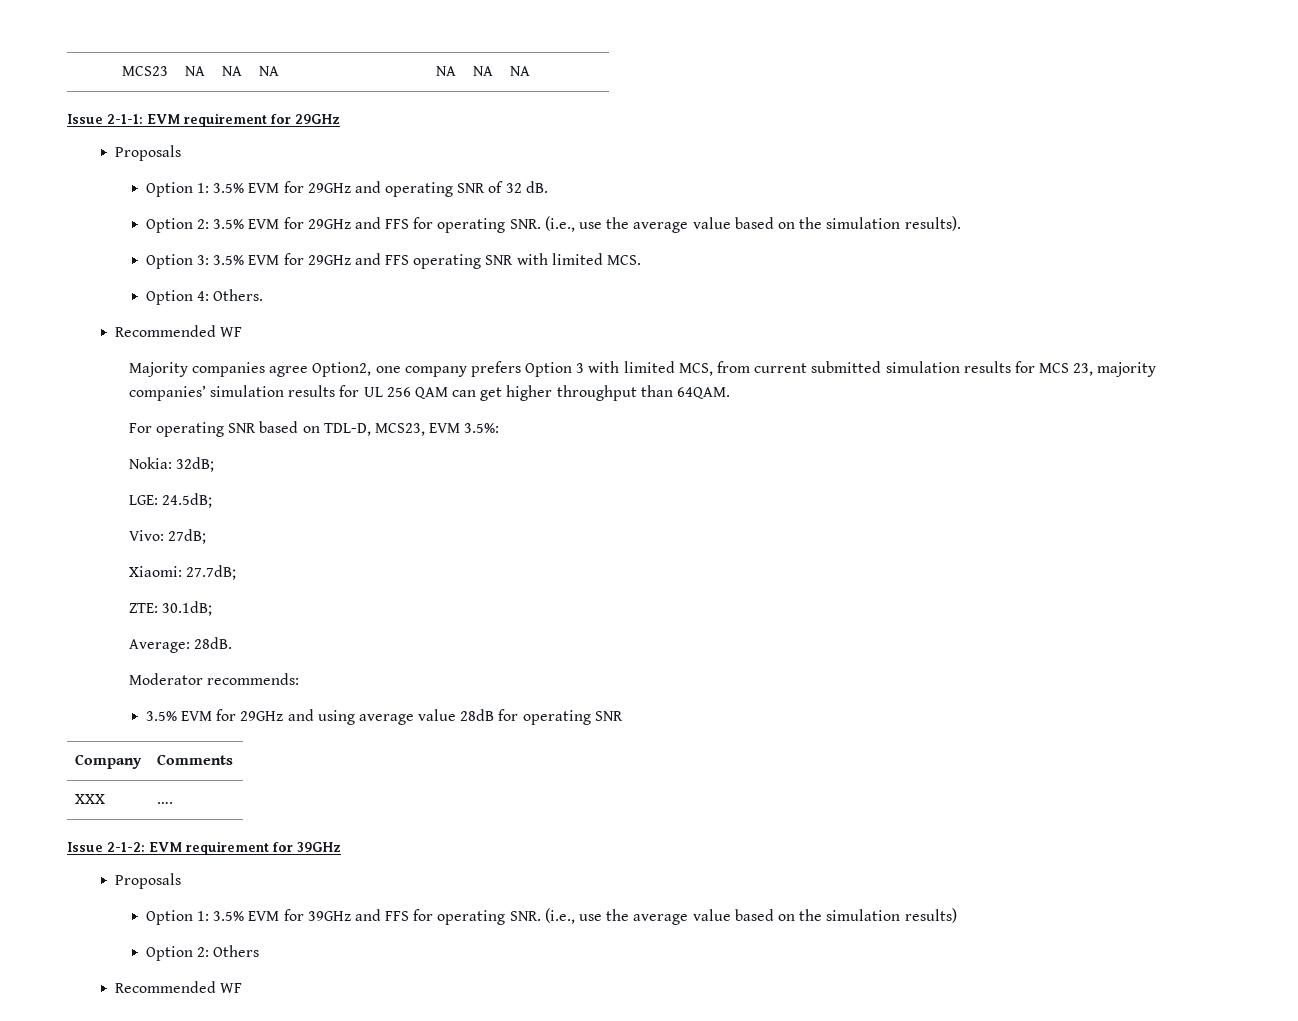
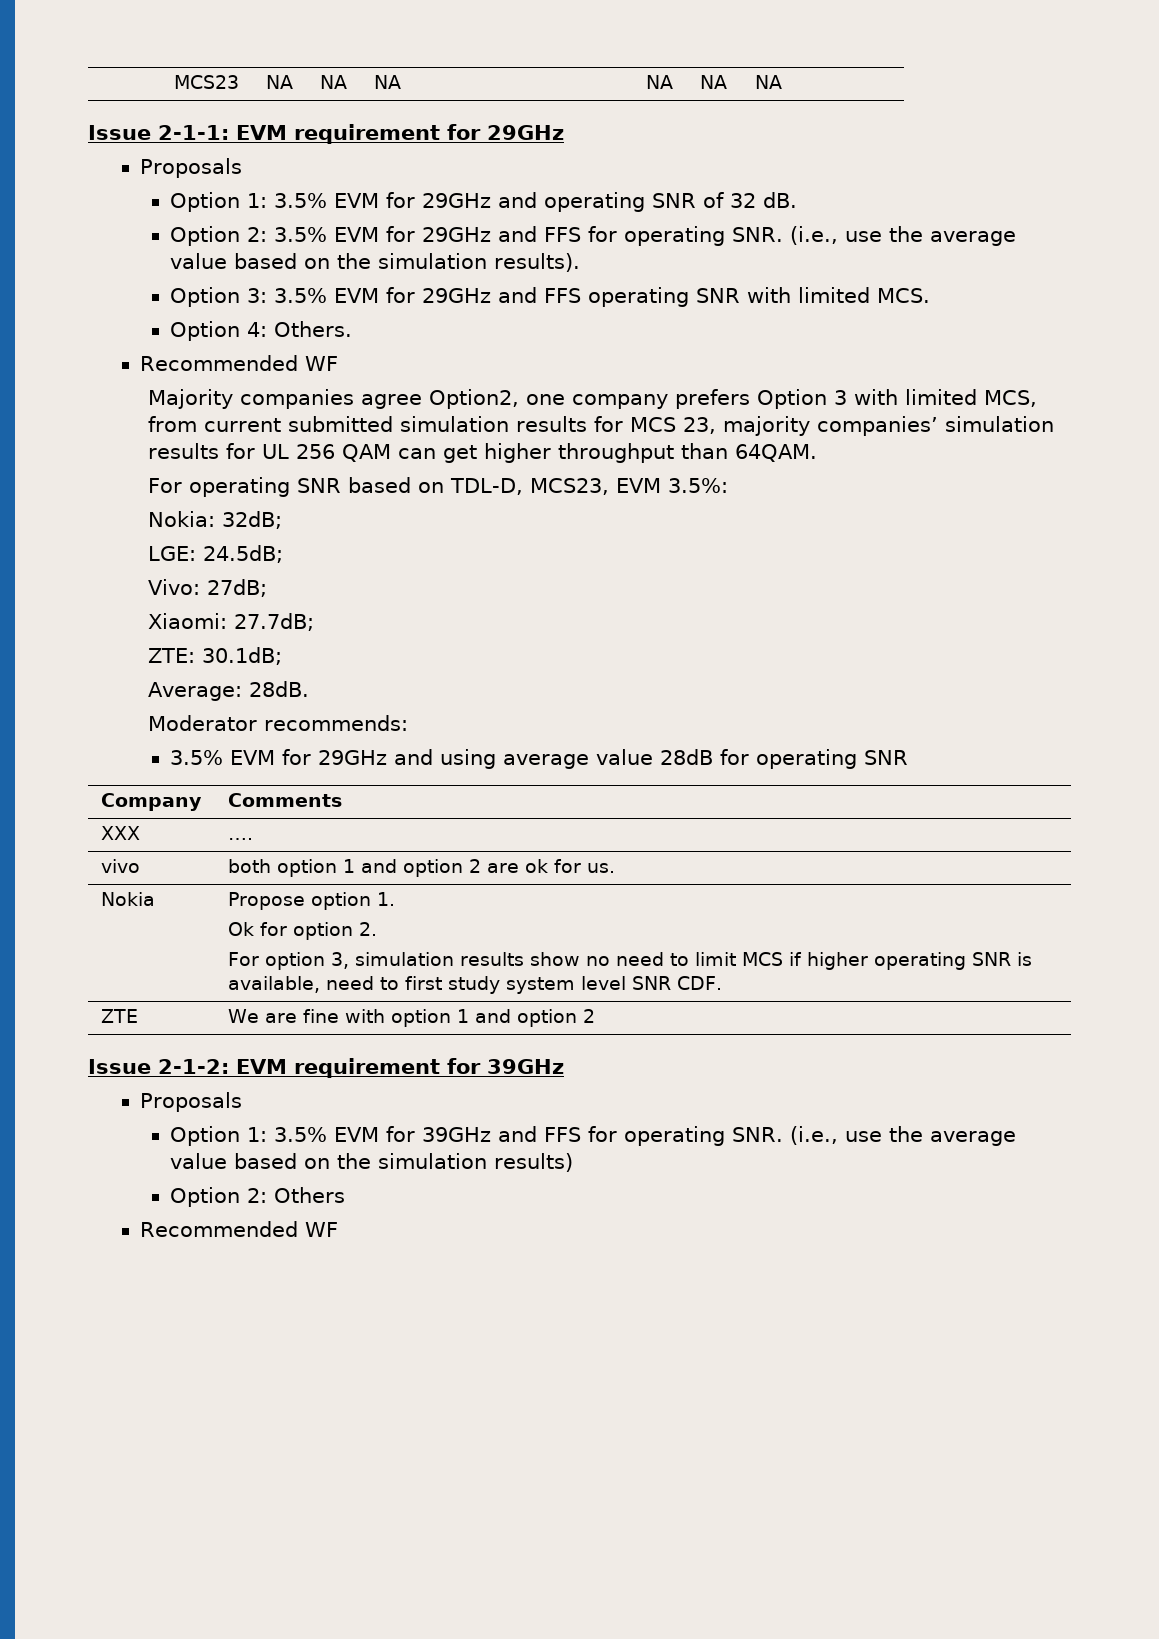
(173, 803) none -> [101,859,141,873] [228,859,616,877] [101,892,156,906] [228,892,396,910] [228,922,378,940] [228,952,1033,970] [228,976,723,994] [101,1009,139,1023] [228,1009,596,1027] // vivo | both option 1 and option 2 are ok for us. // Nokia | Propose option 1. // Ok for option 2. // For option 3, simulation results show no need to limit MCS if higher operating SNR is available, need to first study system level SNR CDF. // ZTE | We are fine with option 1 and option 2

